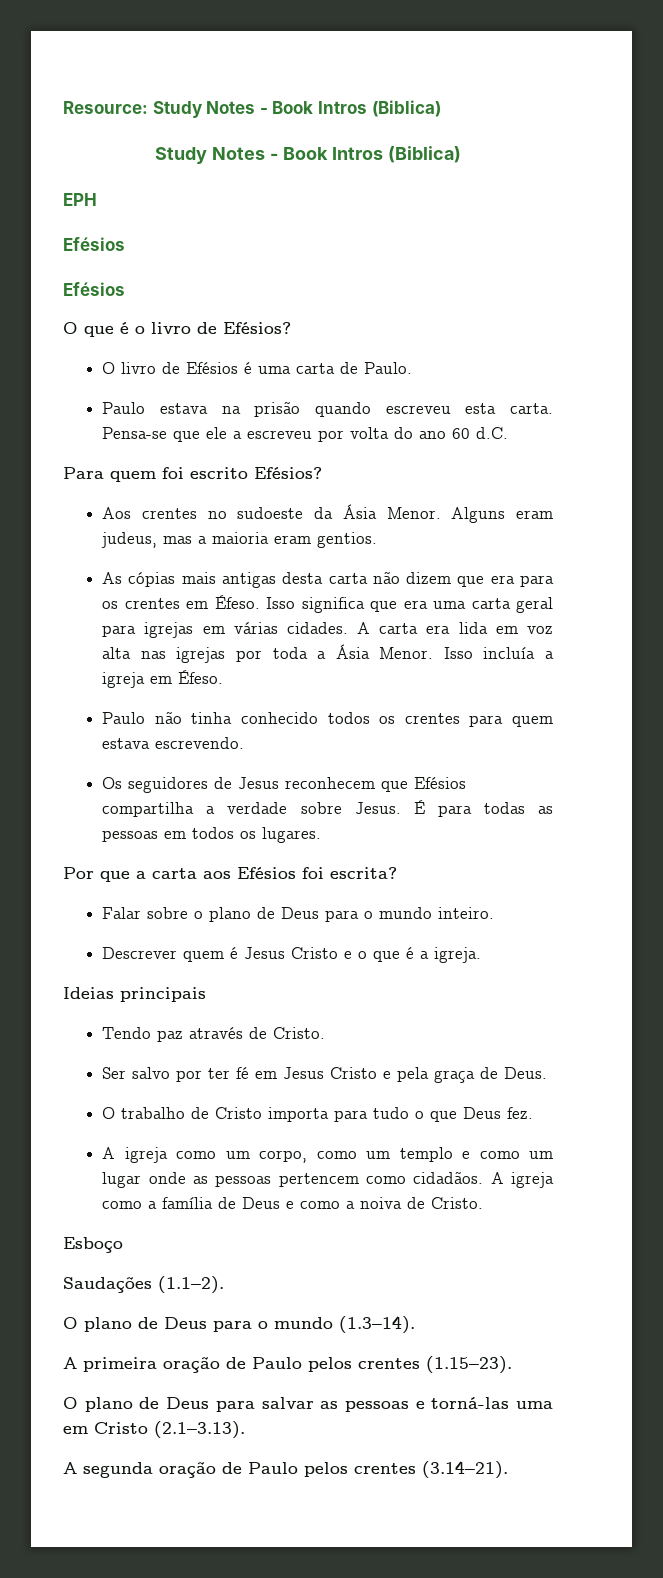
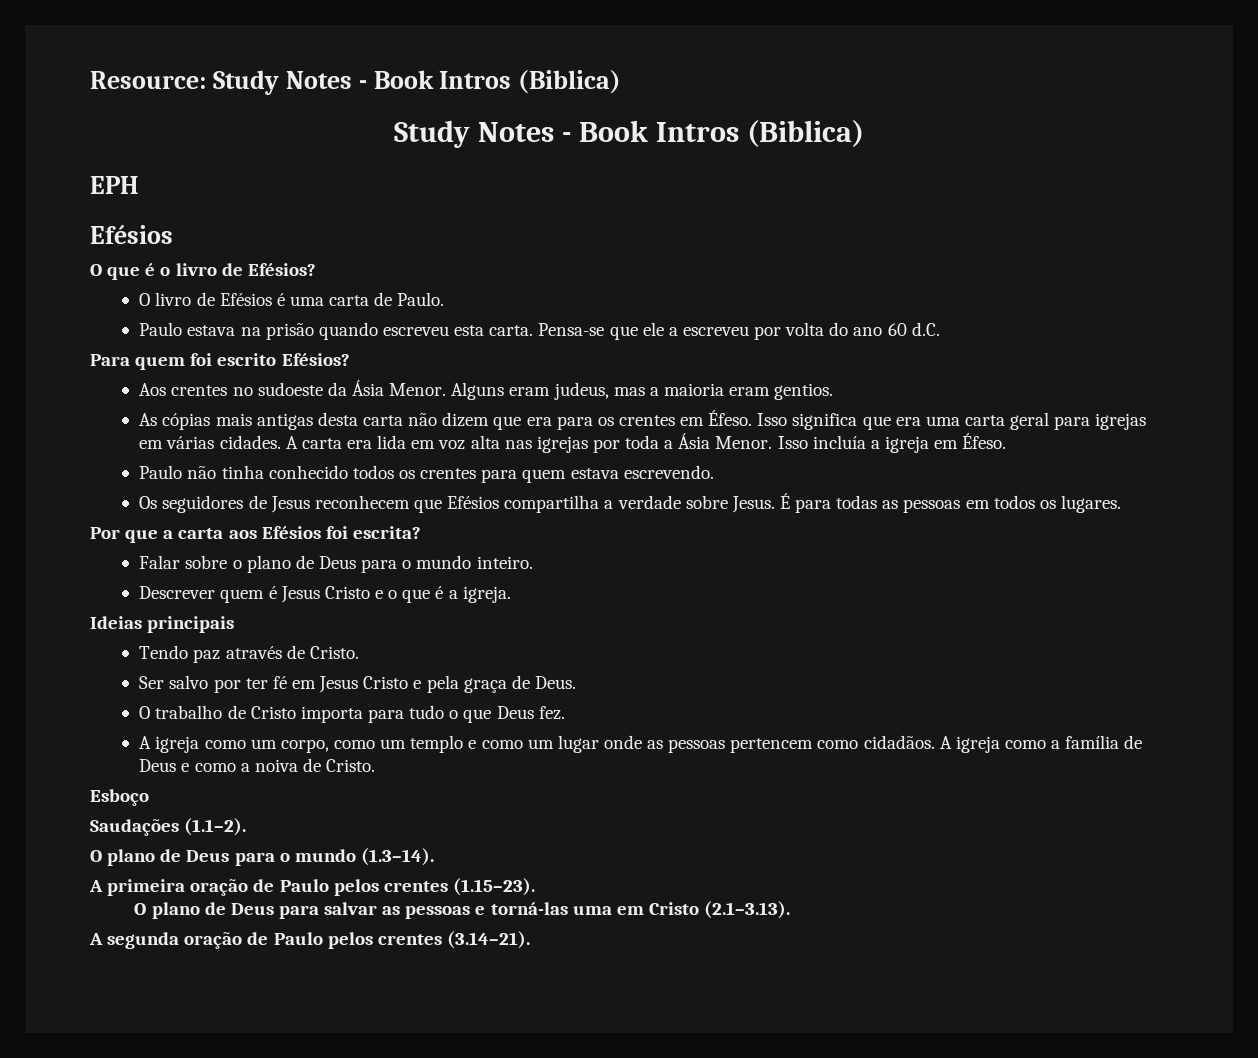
[63,282,125,296] // Efésios -> (173, 234) none

